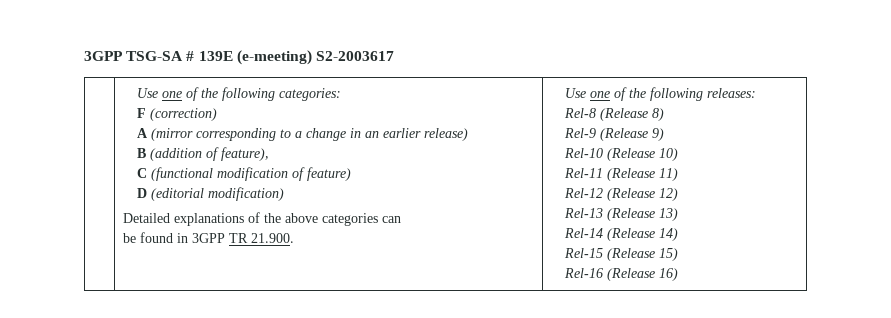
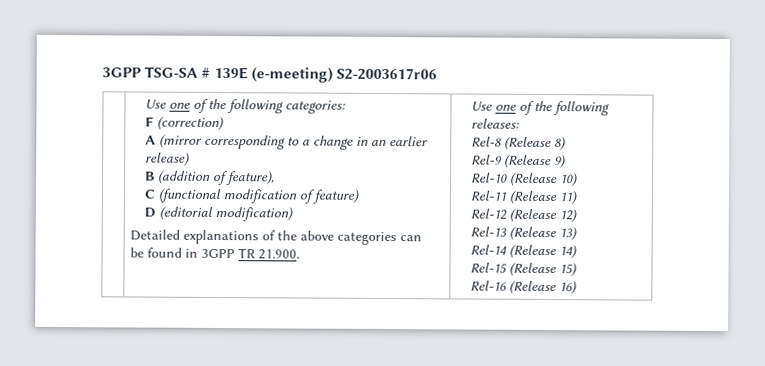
[315,51,394,61] S2-2003617 -> [335,67,437,81] S2-2003617r06

